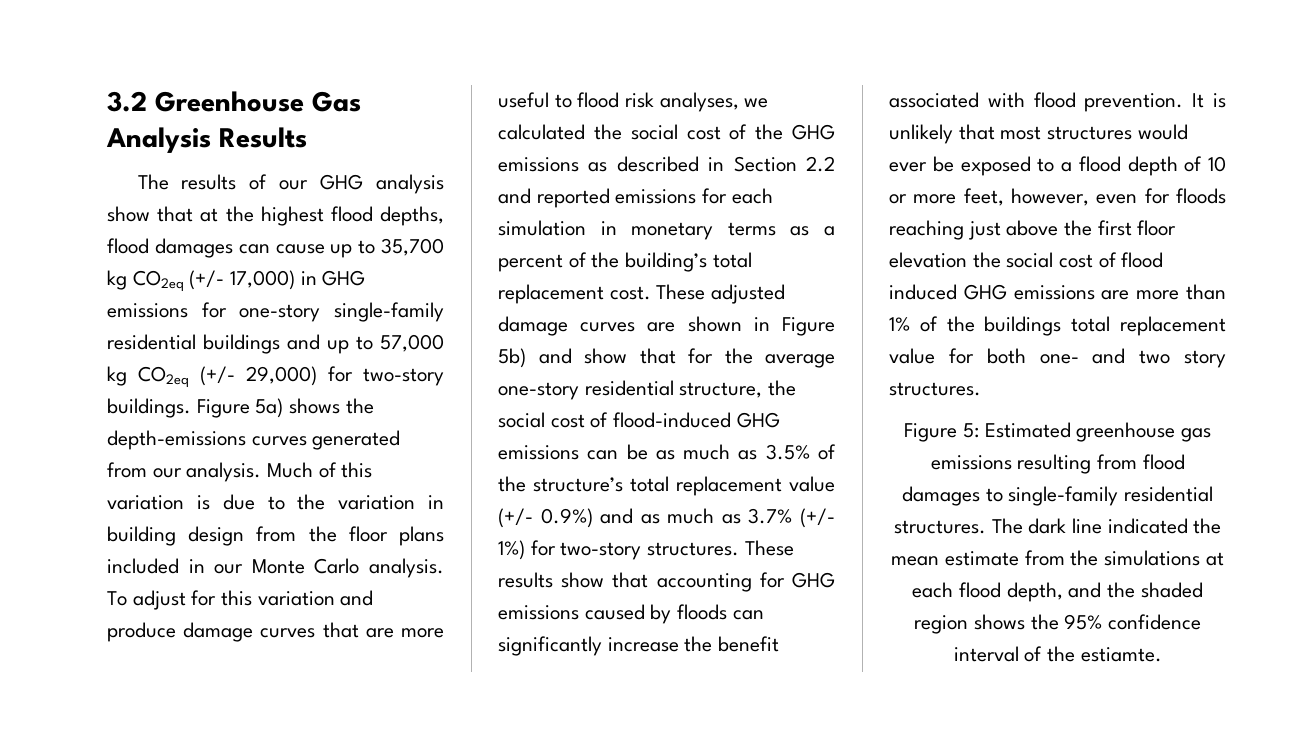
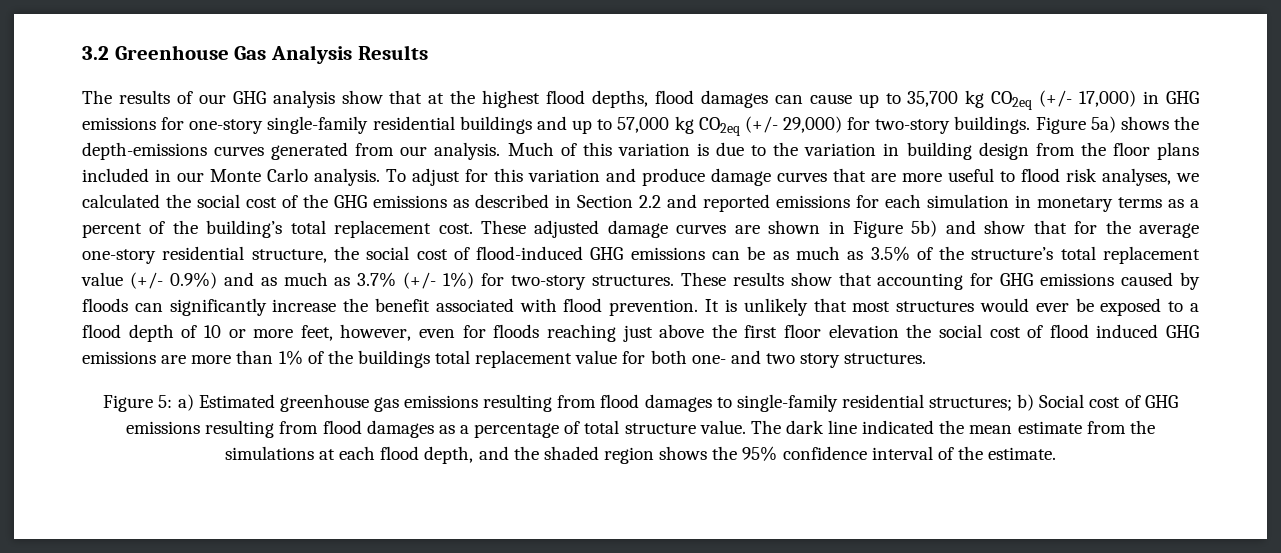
(979, 430) none -> [177,394,194,411] a)
[893,520,986,534] structures. -> [929,394,1178,411] [126,420,746,438] structures; b) Social cost of GHG emissions resulting from flood damages as a percentage of total structure value.
[1080,647,1162,662] estiamte. -> [988,447,1057,460] estimate.

